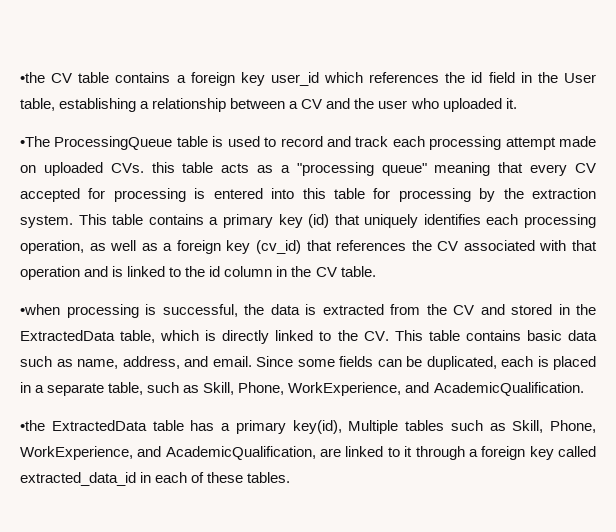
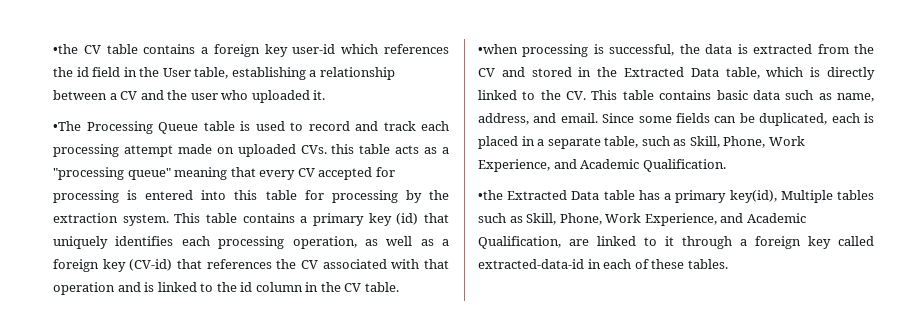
[270,72,319,86] user_id -> [292,44,336,54] user-id
[54,136,173,150] ProcessingQueue -> [86,121,198,134] Processing Queue
[255,240,301,254] (cv_id) -> [129,259,173,271] (CV-id)
[20,330,115,341] ExtractedData -> [624,67,719,77] Extracted Data
[288,382,584,396] [20,420,147,431] WorkExperience, and AcademicQualification. // •the ExtractedData -> [768,136,805,146] [478,159,726,172] [478,190,600,200] Work Experience, and Academic Qualification. // •the Extracted Data
[20,446,316,460] WorkExperience, and AcademicQualification, -> [605,213,806,226] [478,236,561,249] Work Experience, and Academic Qualification,
[20,472,136,486] extracted_data_id -> [478,259,584,269] extracted-data-id

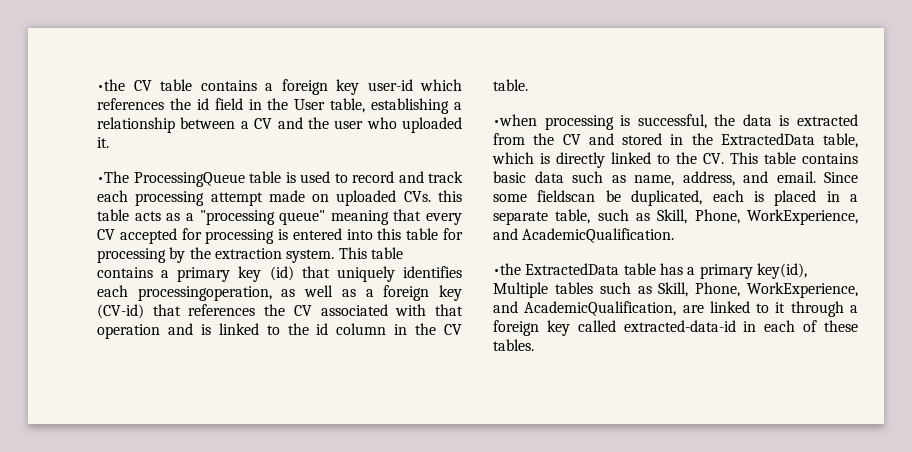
[86,121,198,134] Processing Queue -> [133,172,245,187] ProcessingQueue
[218,236,357,249] processing operation, -> [137,286,272,301] processingoperation,
[624,67,719,77] Extracted Data -> [720,133,815,145] ExtractedData
[676,113,737,123] fields can -> [537,190,596,202] fieldscan
[768,136,805,146] [478,159,726,172] [478,190,600,200] Work Experience, and Academic Qualification. // •the Extracted Data -> [747,209,858,225] [493,228,675,243] [493,263,620,275] WorkExperience, and AcademicQualification. // •the ExtractedData
[605,213,806,226] [478,236,561,249] Work Experience, and Academic Qualification, -> [747,282,858,298] [493,301,677,316] WorkExperience, and AcademicQualification,

